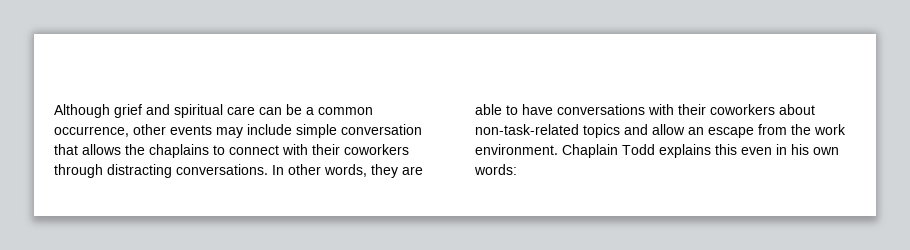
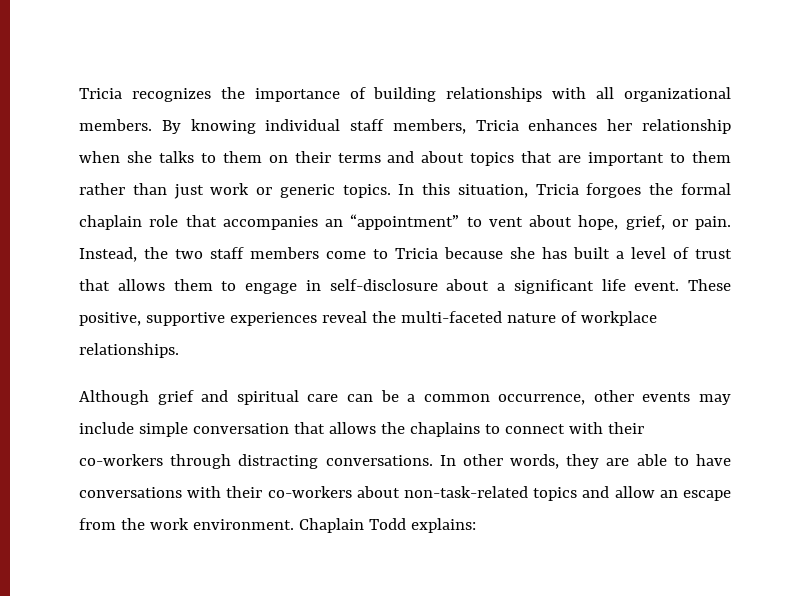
(54, 111) none -> [79,87,732,102] [79,119,731,134] [79,151,731,166] [79,183,731,199] [79,214,731,230] [79,247,732,262] [79,279,731,294] [79,311,657,326] [79,343,179,358] Tricia recognizes the importance of building relationships with all organizational members. By knowing individual staff members, Tricia enhances her relationship when she talks to them on their terms and about topics that are important to them rather than just work or generic topics. In this situation, Tricia forgoes the formal chaplain role that accompanies an “appointment” to vent about hope, grief, or pain. Instead, the two staff members come to Tricia because she has built a level of trust that allows them to engage in self-disclosure about a significant life event. These positive, supportive experiences reveal the multi-faceted nature of workplace relationships. //
[344,144,409,155] coworkers -> [79,454,163,466] co-workers
[710,104,775,115] coworkers -> [267,486,352,498] co-workers
[659,144,839,158] [474,164,517,175] explains this even in his own words: -> [410,518,476,533] explains:

